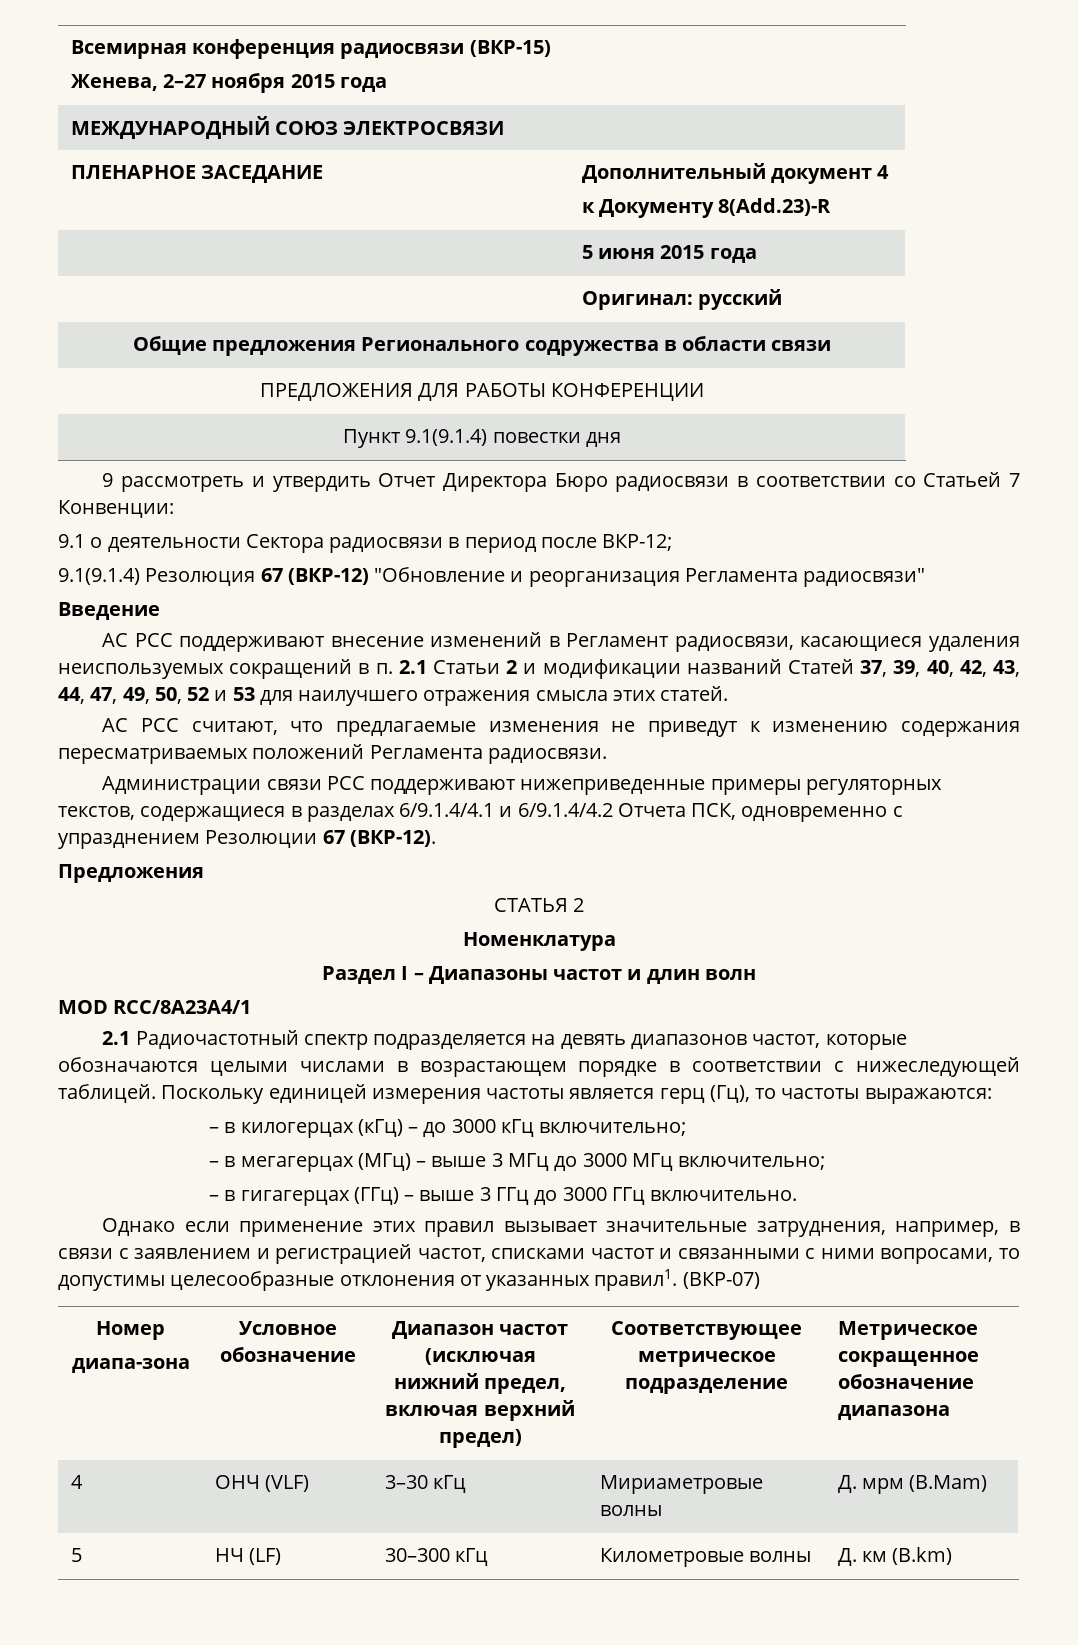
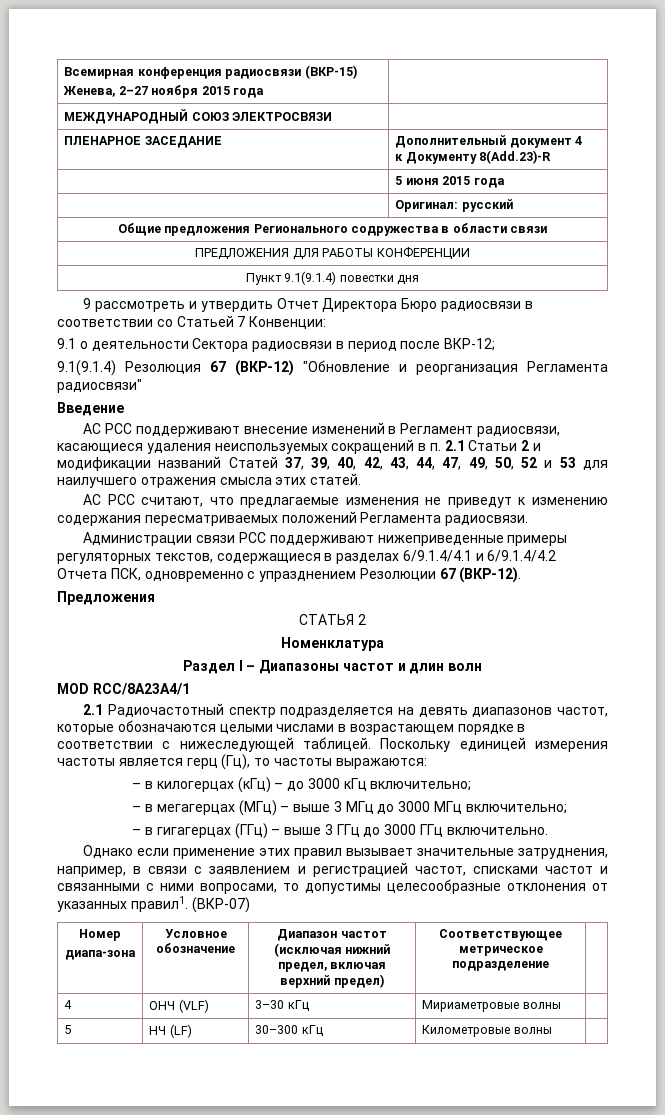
[837,1321,978,1340] [837,1351,979,1367] [837,1374,974,1389] [837,1405,950,1420] Метрическое сокращенное обозначение диапазона -> (549, 966) none
[837,1475,988,1494] Д. мрм (В.Mam) -> (561, 1005) none
[837,1547,953,1566] Д. км (B.km) -> (552, 1030) none

